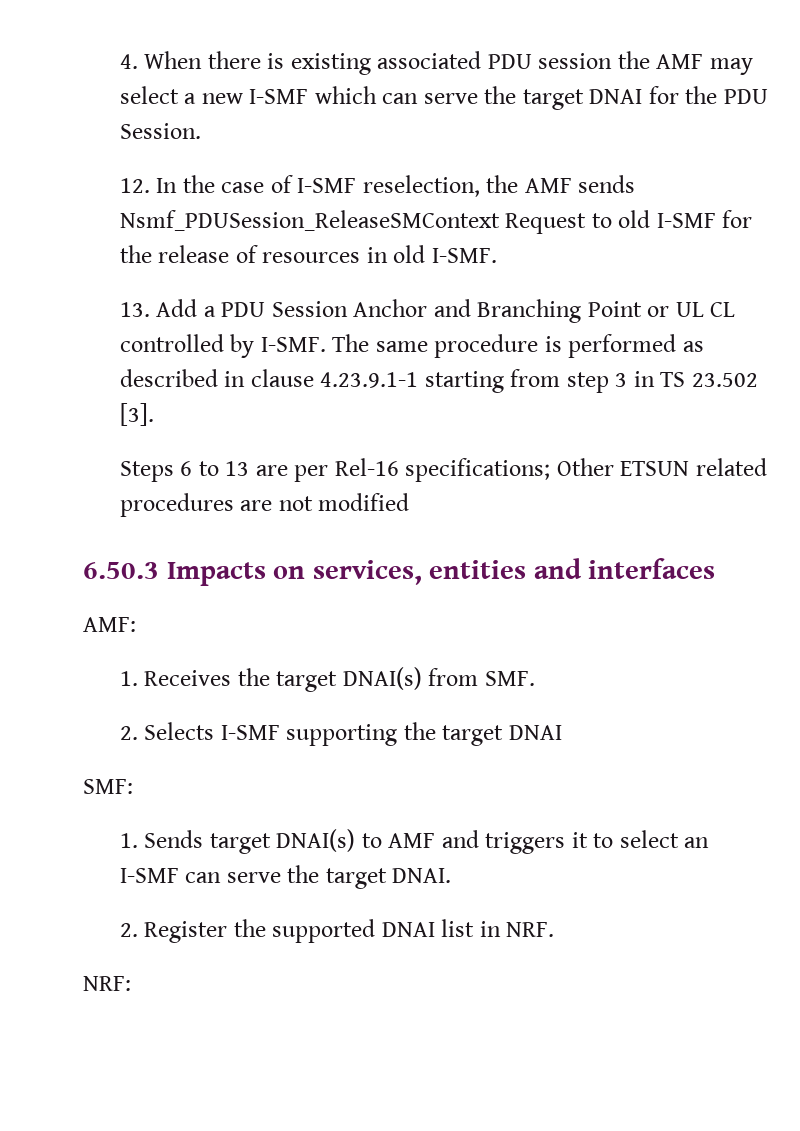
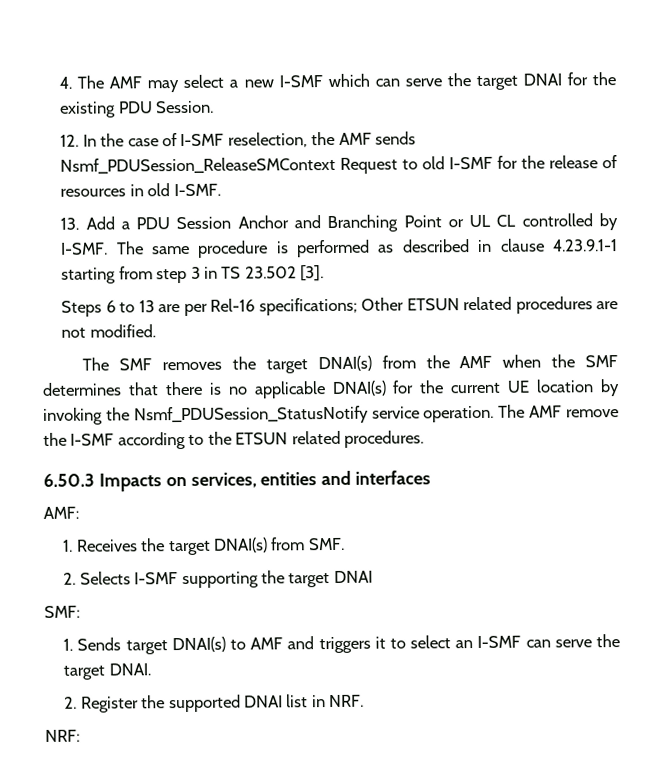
[144,51,650,75] When there is existing associated PDU session the -> [77,75,105,89] The
(718, 95) none -> [60,101,117,118] existing
[318,493,410,511] modified -> [89,324,156,338] [82,354,619,374] [42,379,620,399] [43,404,620,425] [43,430,425,450] modified. // The SMF removes the target DNAI(s) from the AMF when the SMF determines that there is no applicable DNAI(s) for the current UE location by invoking the Nsmf_PDUSession_StatusNotify service operation. The AMF remove the I-SMF according to the ETSUN related procedures.

